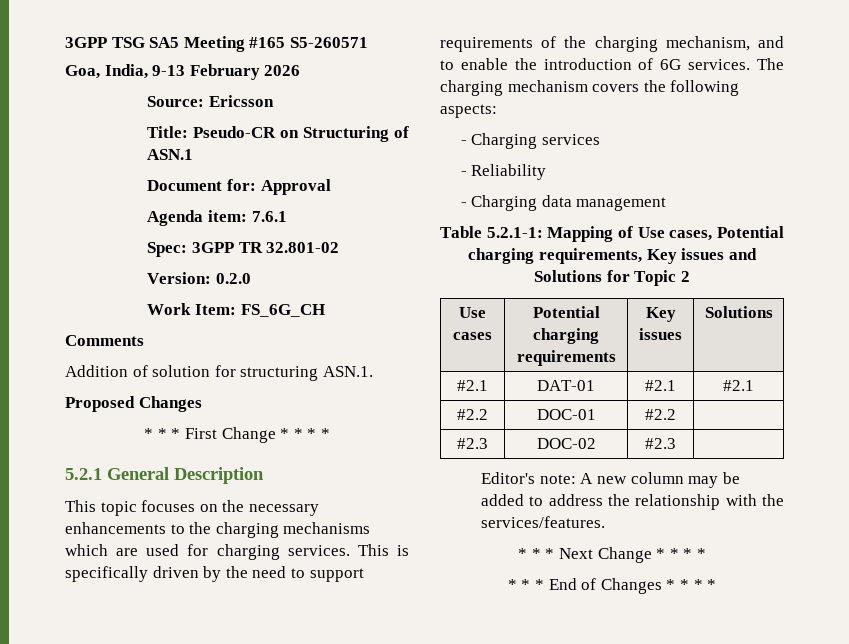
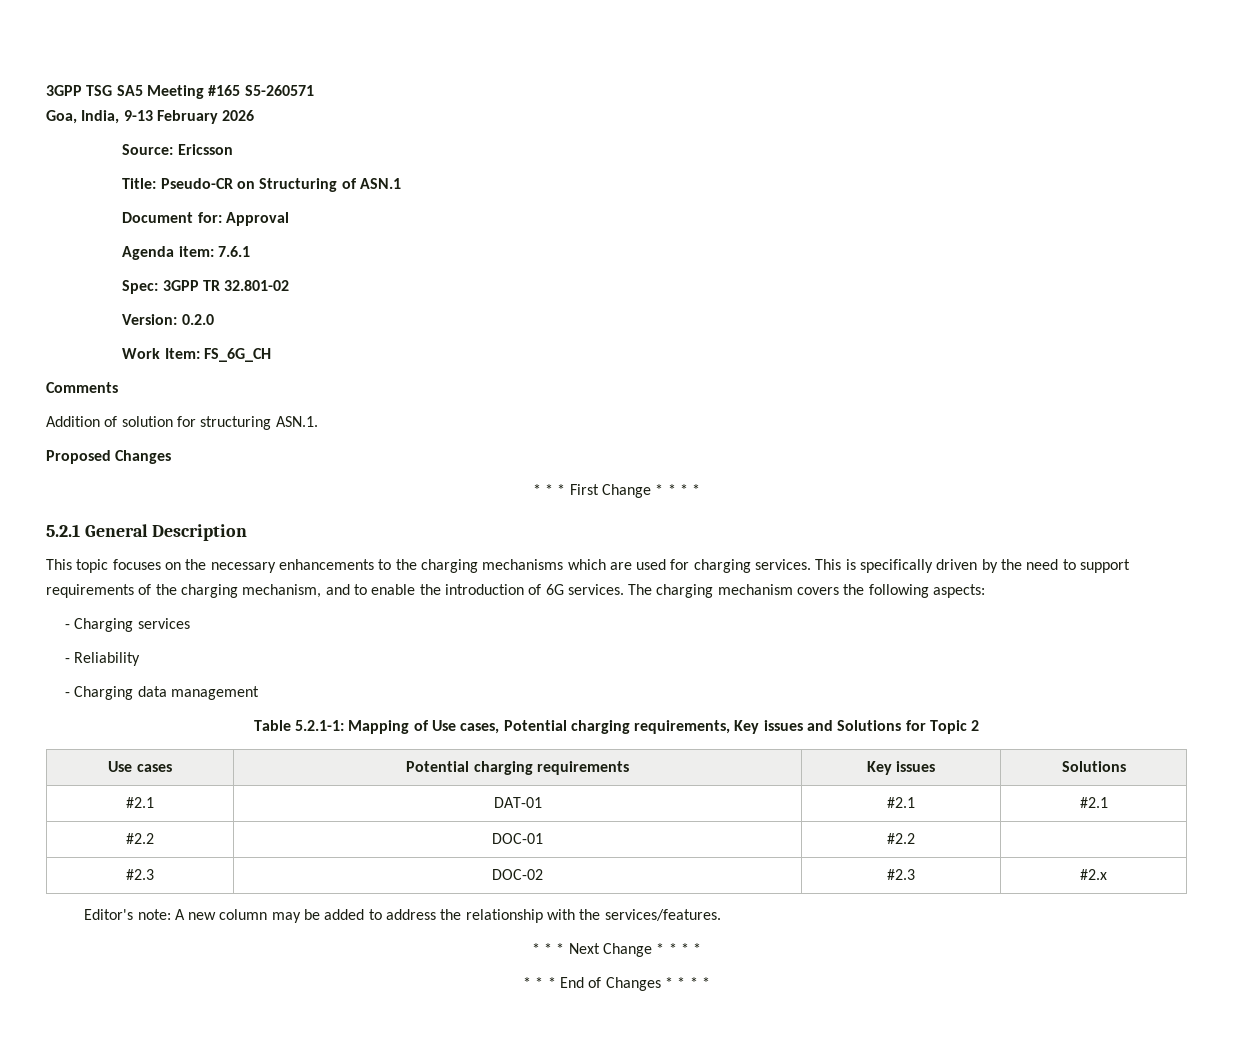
(676, 443) none -> [1080,869,1107,880] #2.x

